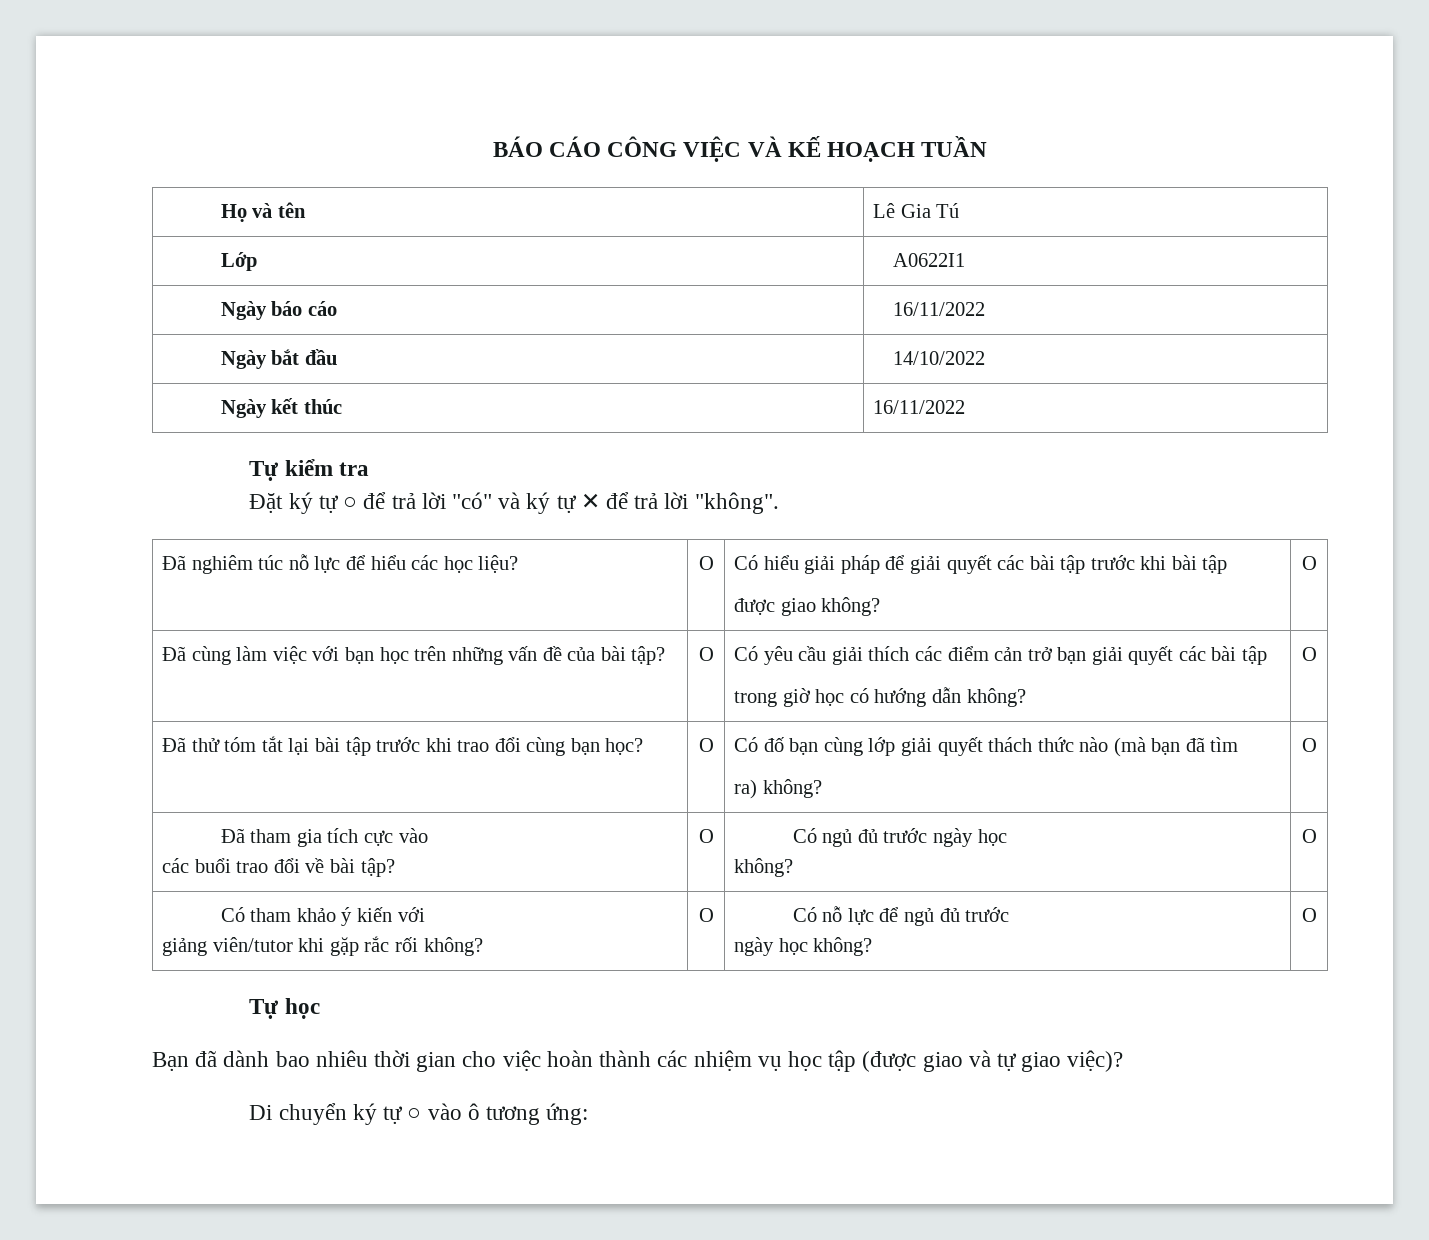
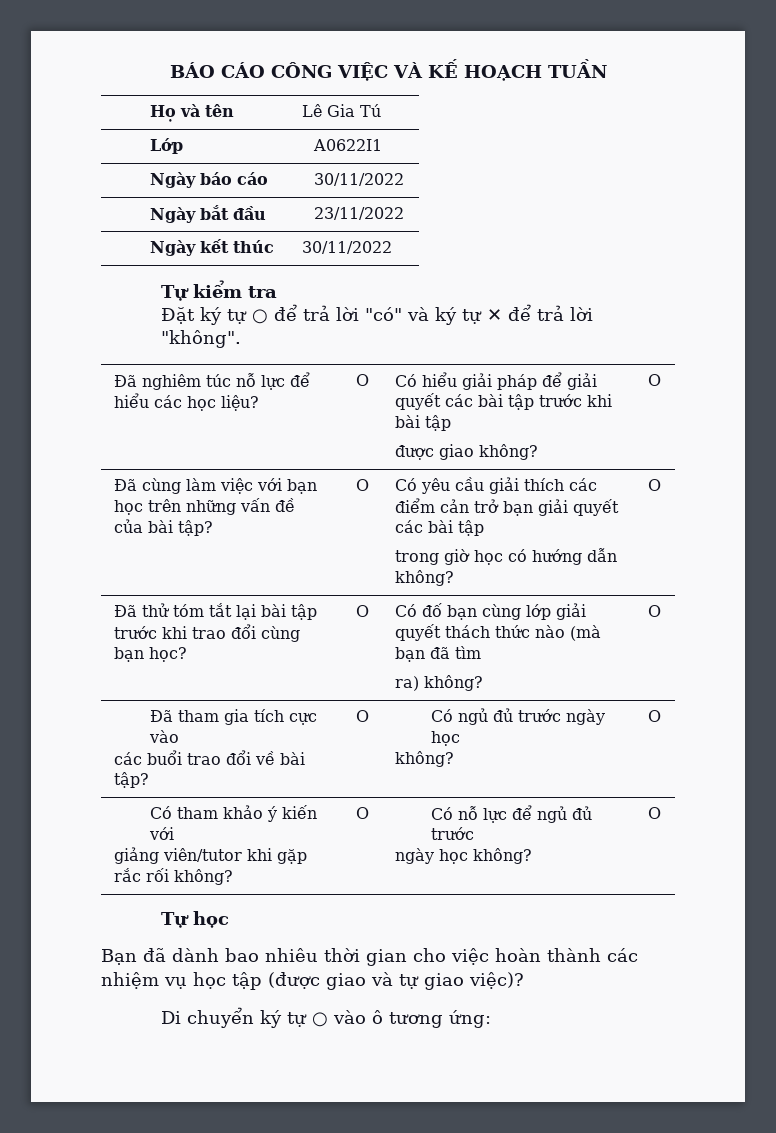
[892,302,985,316] 16/11/2022 -> [314,173,405,186] 30/11/2022
[892,351,985,365] 14/10/2022 -> [314,207,405,220] 23/11/2022
[873,400,966,414] 16/11/2022 -> [302,241,393,254] 30/11/2022

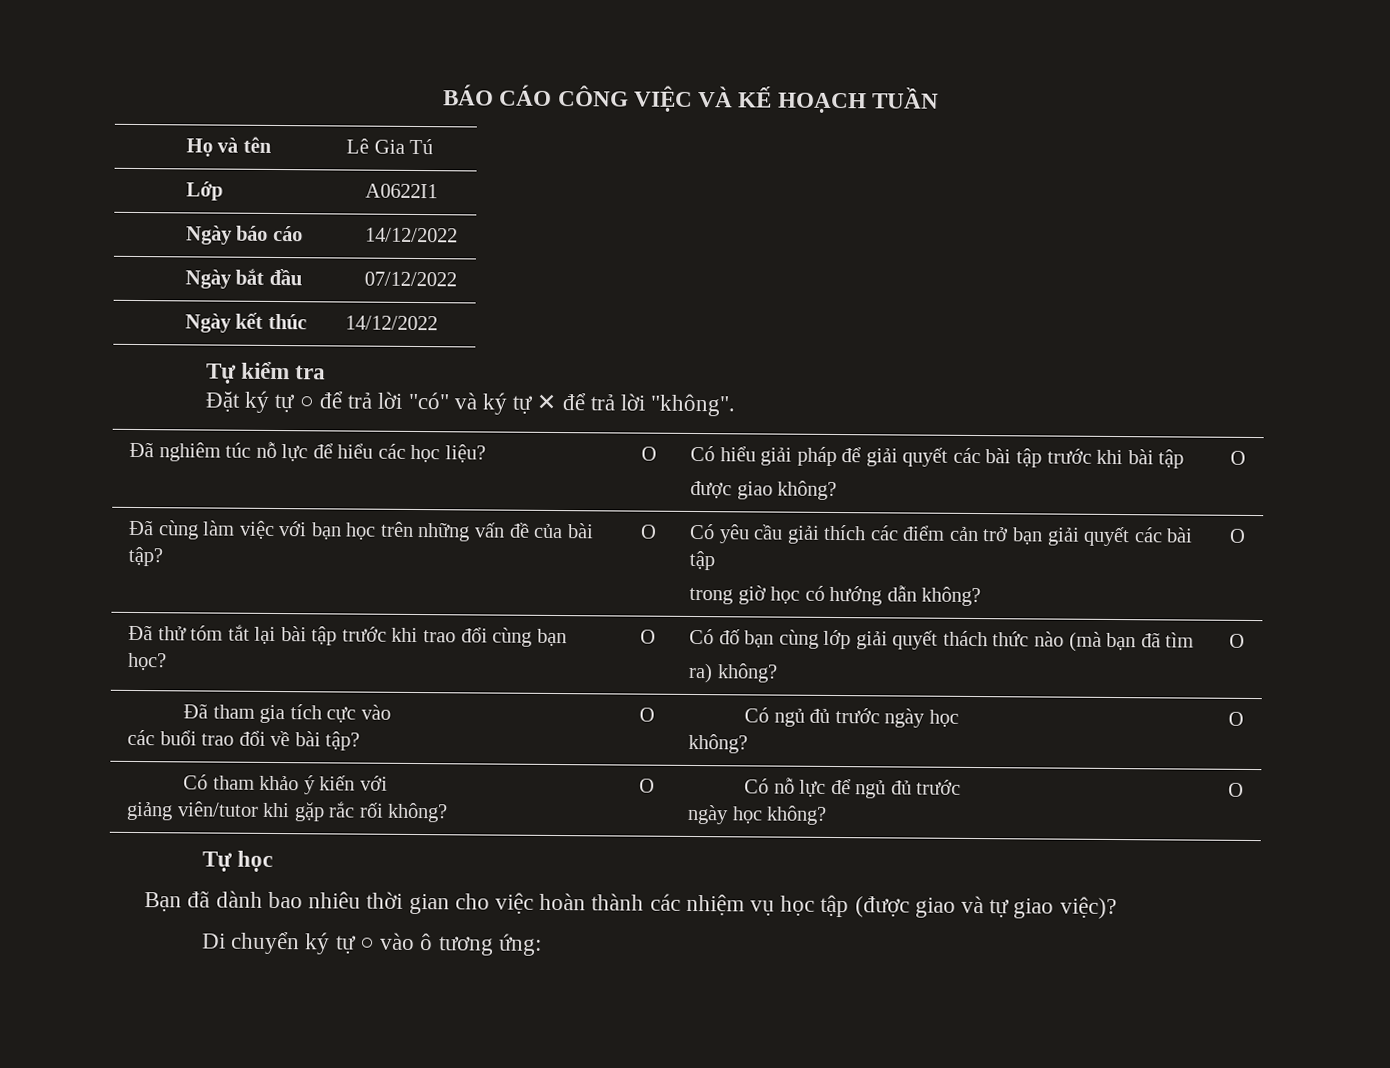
[314,173,405,186] 30/11/2022 -> [364,227,458,243] 14/12/2022
[314,207,405,220] 23/11/2022 -> [363,271,457,287] 07/12/2022
[302,241,393,254] 30/11/2022 -> [345,315,439,331] 14/12/2022

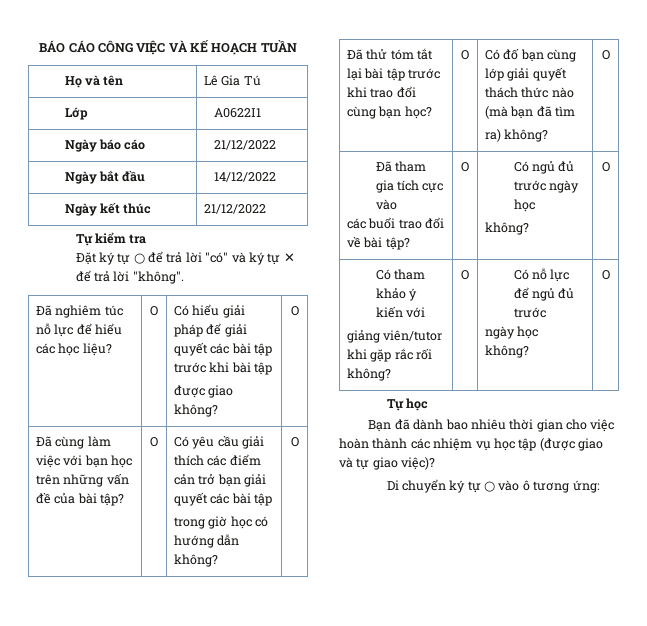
[364,227,458,243] 14/12/2022 -> [213,140,276,150] 21/12/2022
[363,271,457,287] 07/12/2022 -> [213,172,276,182] 14/12/2022
[345,315,439,331] 14/12/2022 -> [204,204,267,214] 21/12/2022

